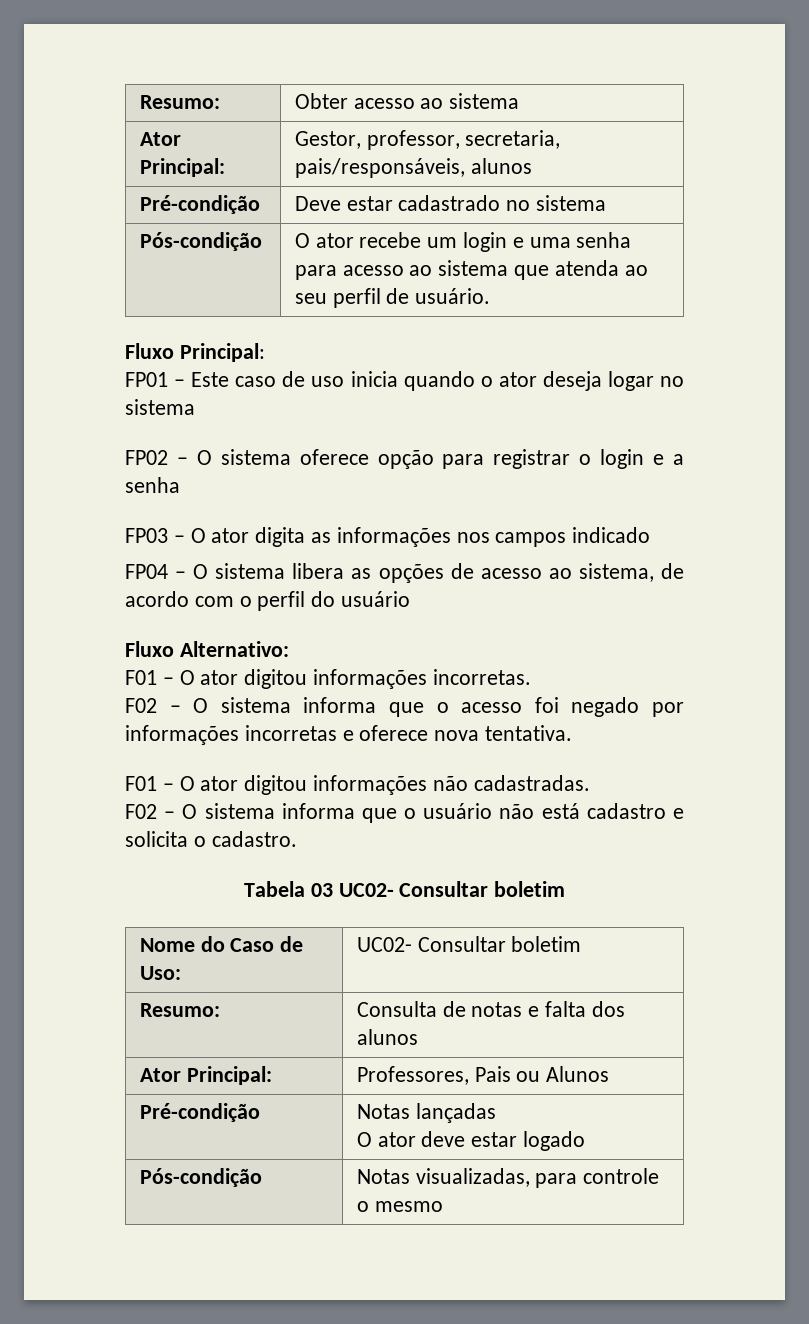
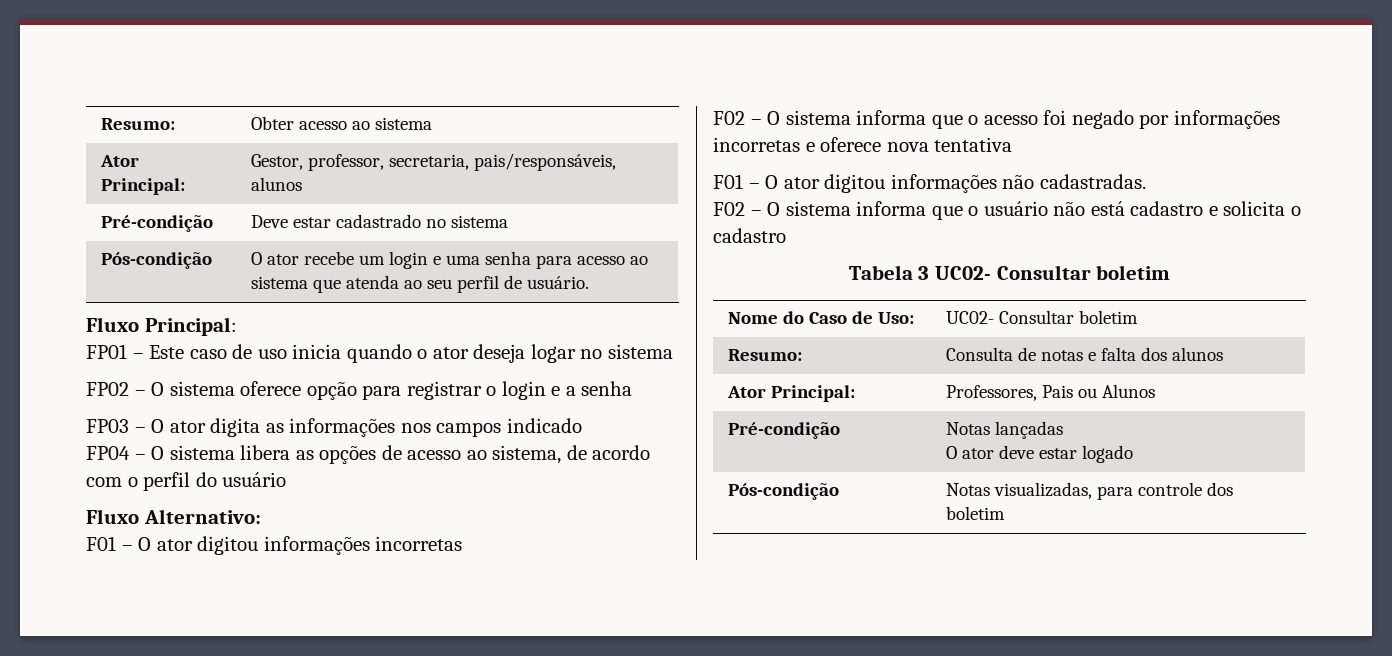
[432,669,531,685] incorretas. -> [375,536,463,551] incorretas
[485,725,573,741] tentativa. -> [934,137,1013,152] tentativa
[211,831,297,847] cadastro. -> [713,228,786,243] cadastro
[310,883,333,897] 03 -> [918,266,930,280] 3
[356,1201,443,1212] o mesmo -> [1207,482,1234,496] [946,506,1006,520] dos boletim

